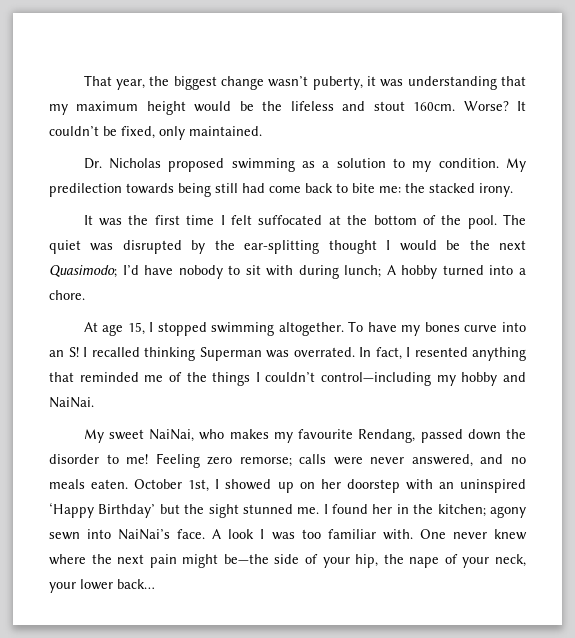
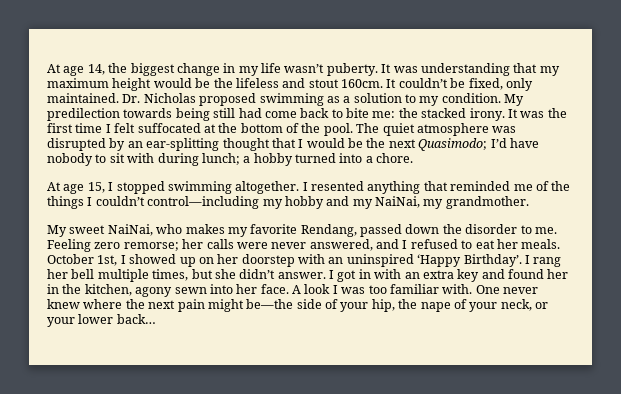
[83,75,377,90] That year, the biggest change wasn’t puberty, it -> [47,63,392,76] At age 14, the biggest change in my life wasn’t puberty. It
[463,101,509,111] Worse? -> (383, 83) none
(262, 131) // -> (119, 98) none
(513, 190) // -> (505, 114) none
(81, 247) none -> [416,123,489,136] atmosphere
[214,240,235,250] the -> [127,141,143,148] an
(377, 247) none -> [271,138,296,148] that
[386,265,396,275] A -> [243,156,251,163] a
[348,321,527,336] [49,347,402,361] To have my bones curve into an S! I recalled thinking Superman was overrated. In fact, -> (300, 187) none
[49,397,94,408] NaiNai. -> [352,196,529,209] my NaiNai, my grandmother.
[298,429,354,439] favourite -> [250,224,298,234] favorite
[126,454,149,464] me! -> [534,227,557,234] me.
(292, 462) none -> [182,239,204,249] her
[511,457,526,464] [49,479,129,489] no meals eaten. -> [402,239,561,249] I refused to eat her meals.
[98,504,328,518] Birthday’ but the sight stunned me. I -> [463,254,562,267] [47,269,505,282] Birthday’. I rang her bell multiple times, but she didn’t answer. I got in with an extra key and
[437,504,486,517] kitchen; -> [84,284,132,296] kitchen,
[118,529,171,540] NaiNai’s -> [236,284,258,294] her
(526, 560) none -> [535,302,548,309] or

